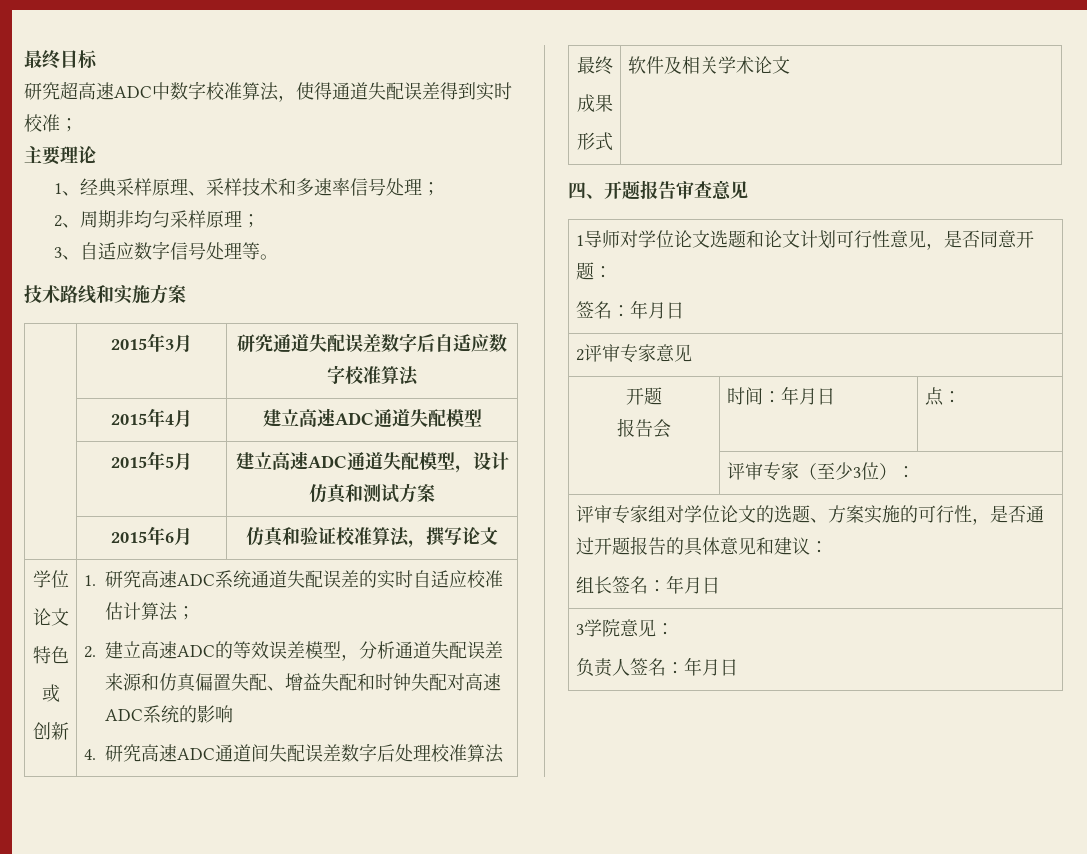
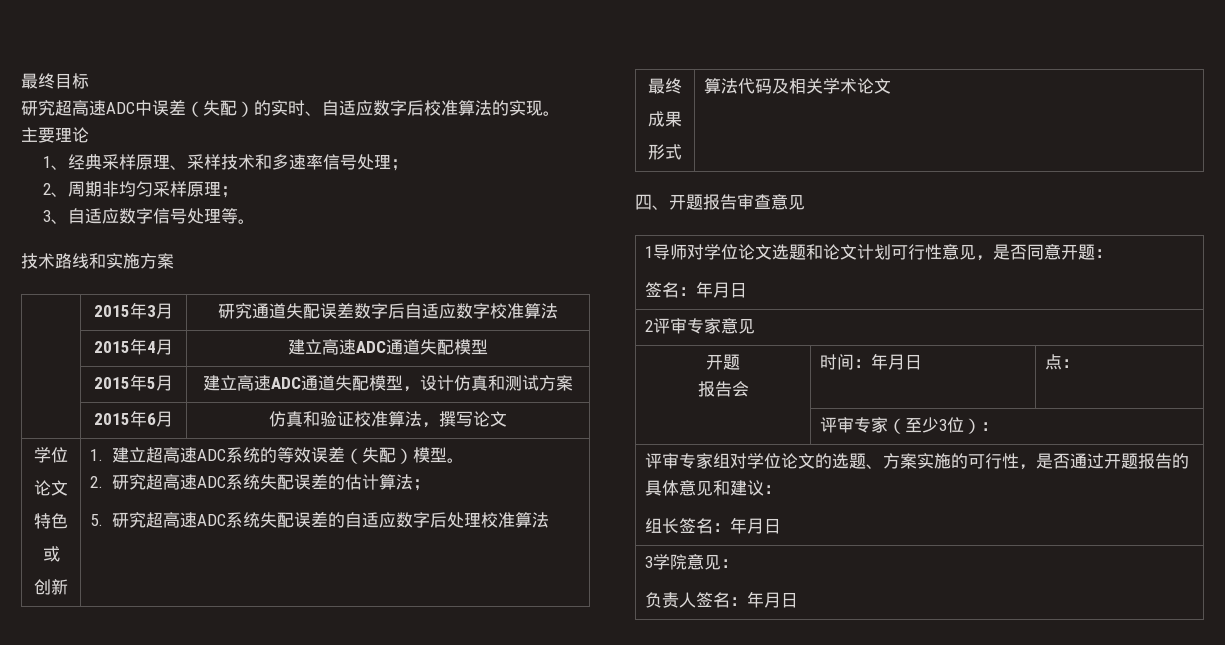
[170,81,512,102] [24,114,78,132] 数字校准算法，使得通道失配误差得到实时校准； -> [152,100,560,117] 误差（失配）的实时、自适应数字后校准算法的实现。
[105,570,504,589] [105,602,196,621] [84,641,504,661] [105,673,502,692] [105,705,234,723] [84,744,342,762] 研究高速ADC系统通道失配误差的实时自适应校准估计算法； // 2.建立高速ADC的等效误差模型，分析通道失配误差来源和仿真偏置失配、增益失配和时钟失配对高速ADC系统的影响 // 4.研究高速ADC通道间失配误差 -> [111,447,464,464] [90,474,430,491] [90,512,396,528] 建立超高速ADC系统的等效误差（失配）模型。 // 2.研究超高速ADC系统失配误差的估计算法； // 5.研究超高速ADC系统失配误差的自适应
[628,56,665,74] 软件 -> [704,78,773,94] 算法代码

